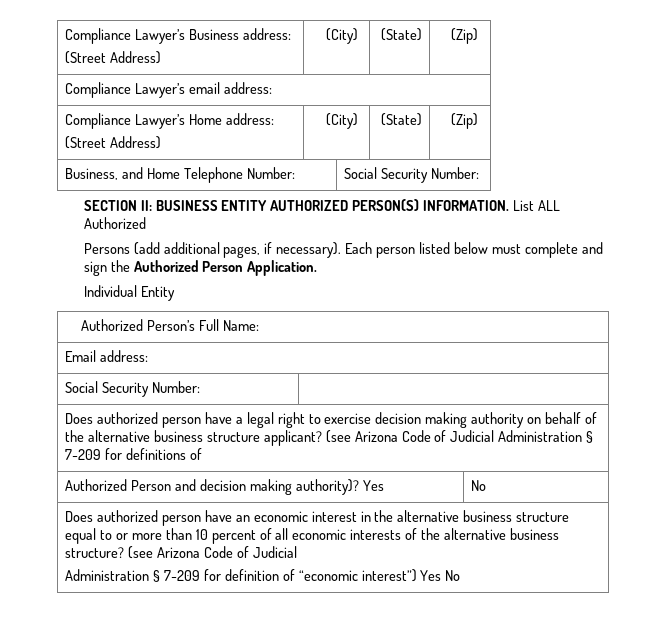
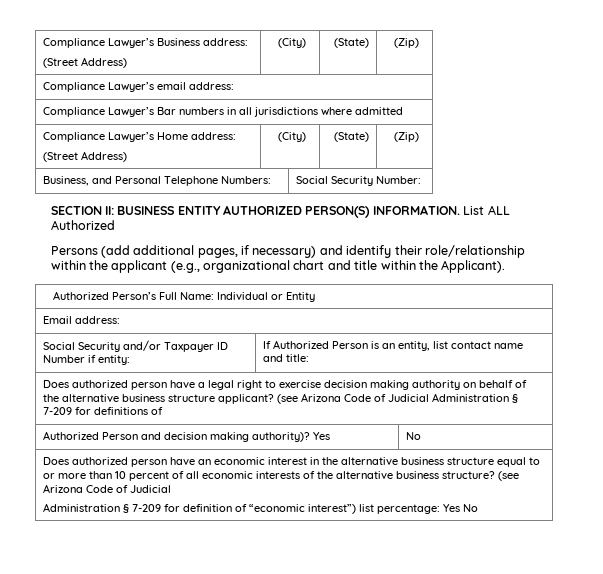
(272, 88) none -> [43,107,404,117] // Compliance Lawyer’s Bar numbers in all jurisdictions where admitted
[146,167,295,183] Home Telephone Number: -> [115,176,272,186] Personal Telephone Numbers:
[276,242,603,258] [83,260,318,276] [83,285,175,301] necessary). Each person listed below must complete and sign the Authorized Person Application. // Individual Entity -> [252,245,525,258] [50,260,506,273] necessary) and identify their role/relationship within the applicant (e.g., organizational chart and title within the Applicant).
(259, 325) none -> [216,292,315,302] Individual or Entity
[151,381,200,393] Number: | -> [123,340,229,352] [43,355,131,365] [263,340,524,351] [263,354,310,362] and/or Taxpayer ID Number if entity: | If Authorized Person is an entity, list contact name and title:
(417, 575) none -> [359,504,441,514] list percentage:

